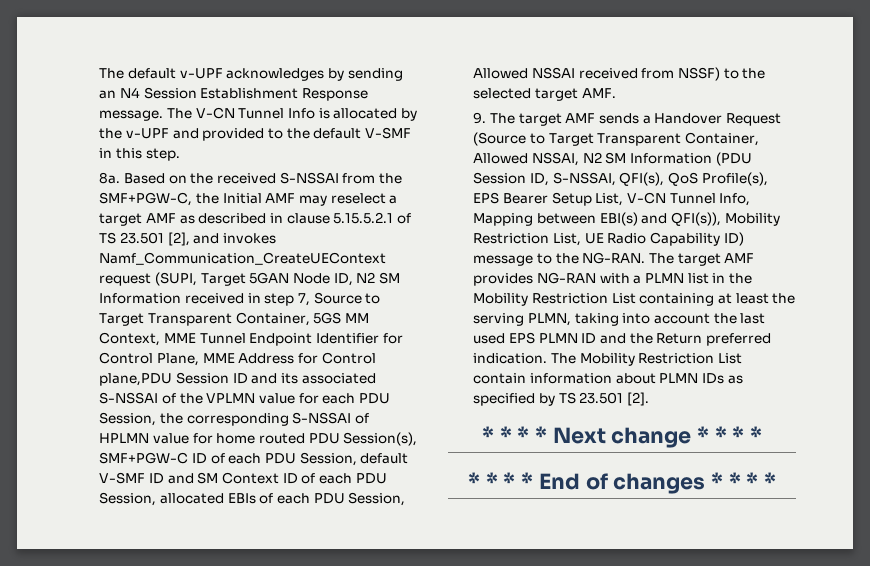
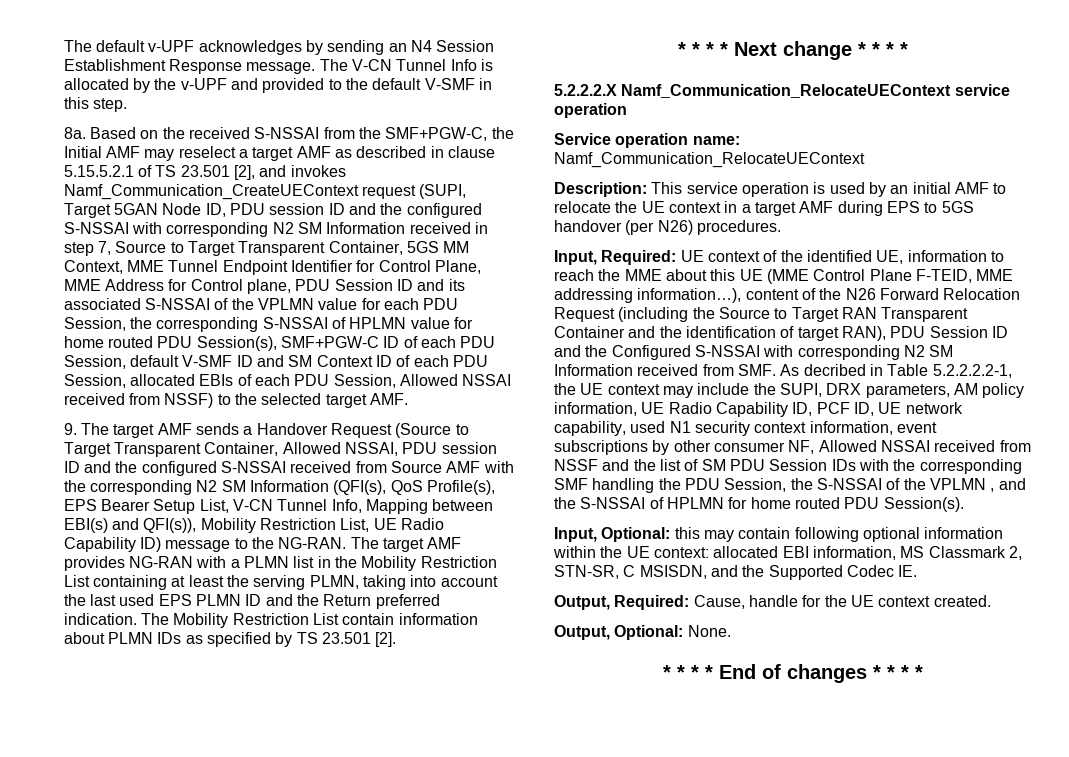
(353, 279) none -> [230,203,482,218] [63,222,269,237] PDU session ID and the configured S-NSSAI with corresponding
[99,373,173,386] plane,PDU -> [247,279,331,294] plane, PDU
[582,152,752,166] [473,172,665,186] N2 SM Information (PDU Session ID, S-NSSAI, QFI(s), -> [402,442,497,454] [63,461,514,476] [63,480,387,495] PDU session ID and the configured S-NSSAI received from Source AMF with the corresponding N2 SM Information (QFI(s),
(763, 434) none -> [554,84,1010,98] [554,103,627,118] [554,133,740,148] [554,152,865,168] [554,182,1007,197] [554,201,974,216] [554,220,781,235] [554,250,1004,265] [554,269,1014,284] [554,288,1021,303] [554,307,969,322] [554,326,1008,341] [554,345,954,360] [554,364,1012,378] [554,383,1025,398] [554,402,963,417] [554,421,937,436] [554,440,1031,455] [554,459,1022,474] [554,478,1026,493] [554,497,964,512] [554,527,1004,542] [553,546,1022,560] [554,565,918,580] [554,595,991,610] [554,625,731,640] // 5.2.2.2.X Namf_Communication_RelocateUEContext service operation // Service operation name: Namf_Communication_RelocateUEContext // Description: This service operation is used by an initial AMF to relocate the UE context in a target AMF during EPS to 5GS handover (per N26) procedures. // Input, Required: UE context of the identified UE, information to reach the MME about this UE (MME Control Plane F-TEID, MME addressing information…), content of the N26 Forward Relocation Request (including the Source to Target RAN Transparent Container and the identification of target RAN), PDU Session ID and the Configured S-NSSAI with corresponding N2 SM Information received from SMF. As decribed in Table 5.2.2.2.2-1, the UE context may include the SUPI, DRX parameters, AM policy information, UE Radio Capability ID, PCF ID, UE network capability, used N1 security context information, event subscriptions by other consumer NF, Allowed NSSAI received from NSSF and the list of SM PDU Session IDs with the corresponding SMF handling the PDU Session, the S-NSSAI of the VPLMN , and the S-NSSAI of HPLMN for home routed PDU Session(s). // Input, Optional: this may contain following optional information within the UE context: allocated EBI information, MS Classmark 2, STN-SR, C MSISDN, and the Supported Codec IE. // Output, Required: Cause, handle for the UE context created. // Output, Optional: None.

